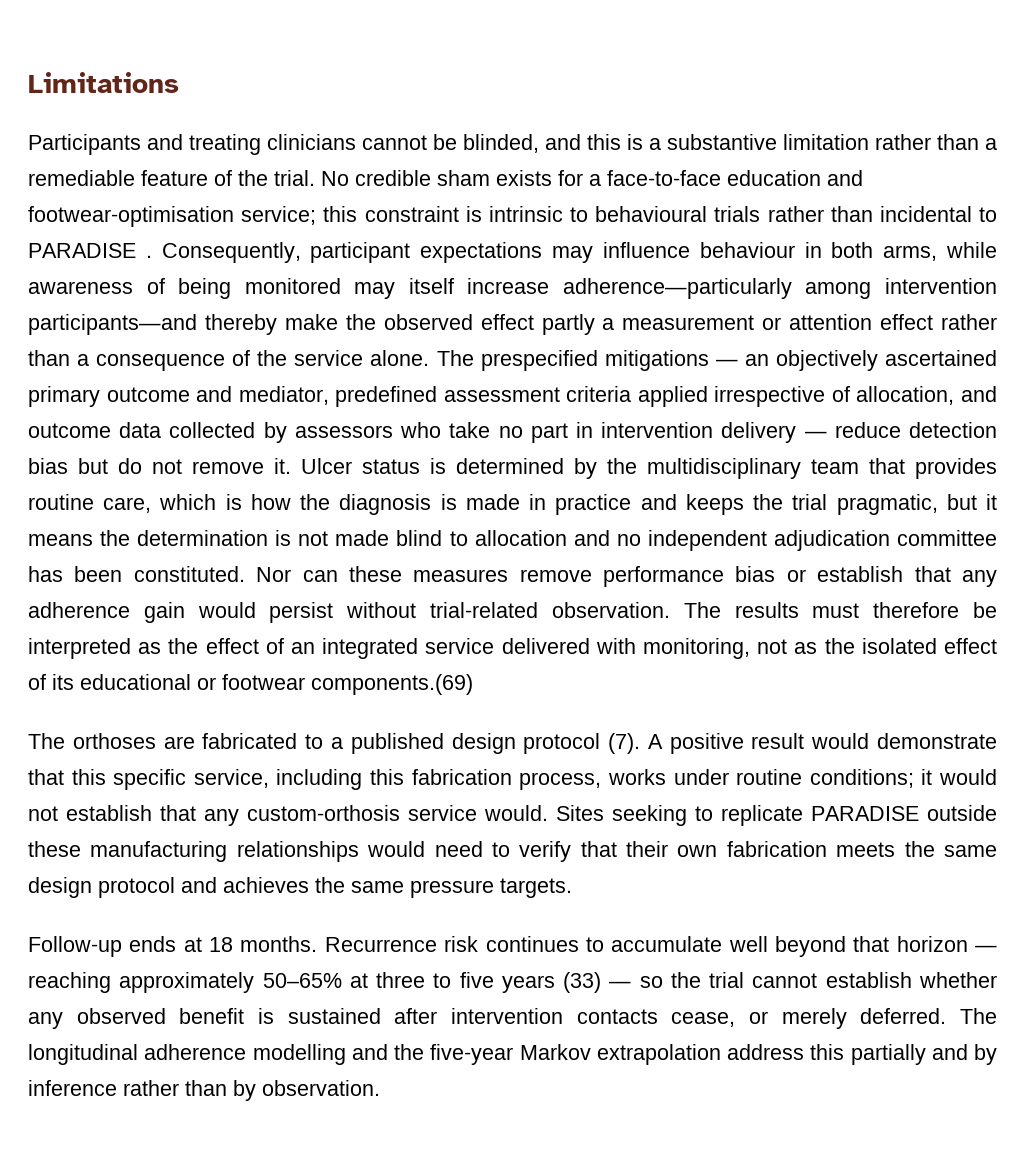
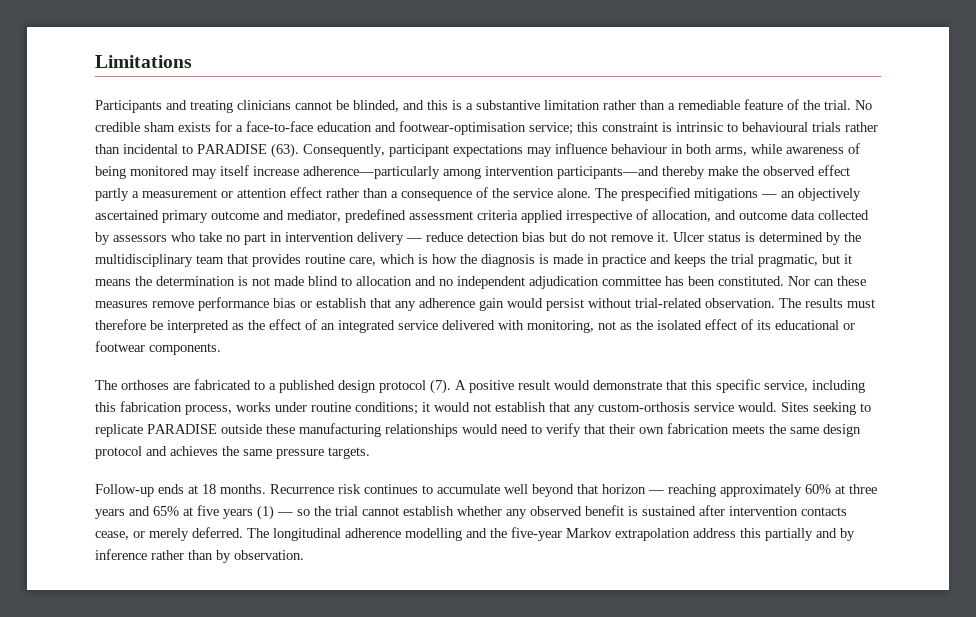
[145,255,152,258] . -> [271,143,299,158] (63).
[311,674,473,695] components.(69) -> [149,343,221,355] components.
[262,973,342,988] 50–65% -> [805,484,831,494] 60%
[433,973,452,988] to -> [95,506,193,519] years and 65% at
[563,972,602,993] (33) -> [257,505,274,520] (1)

